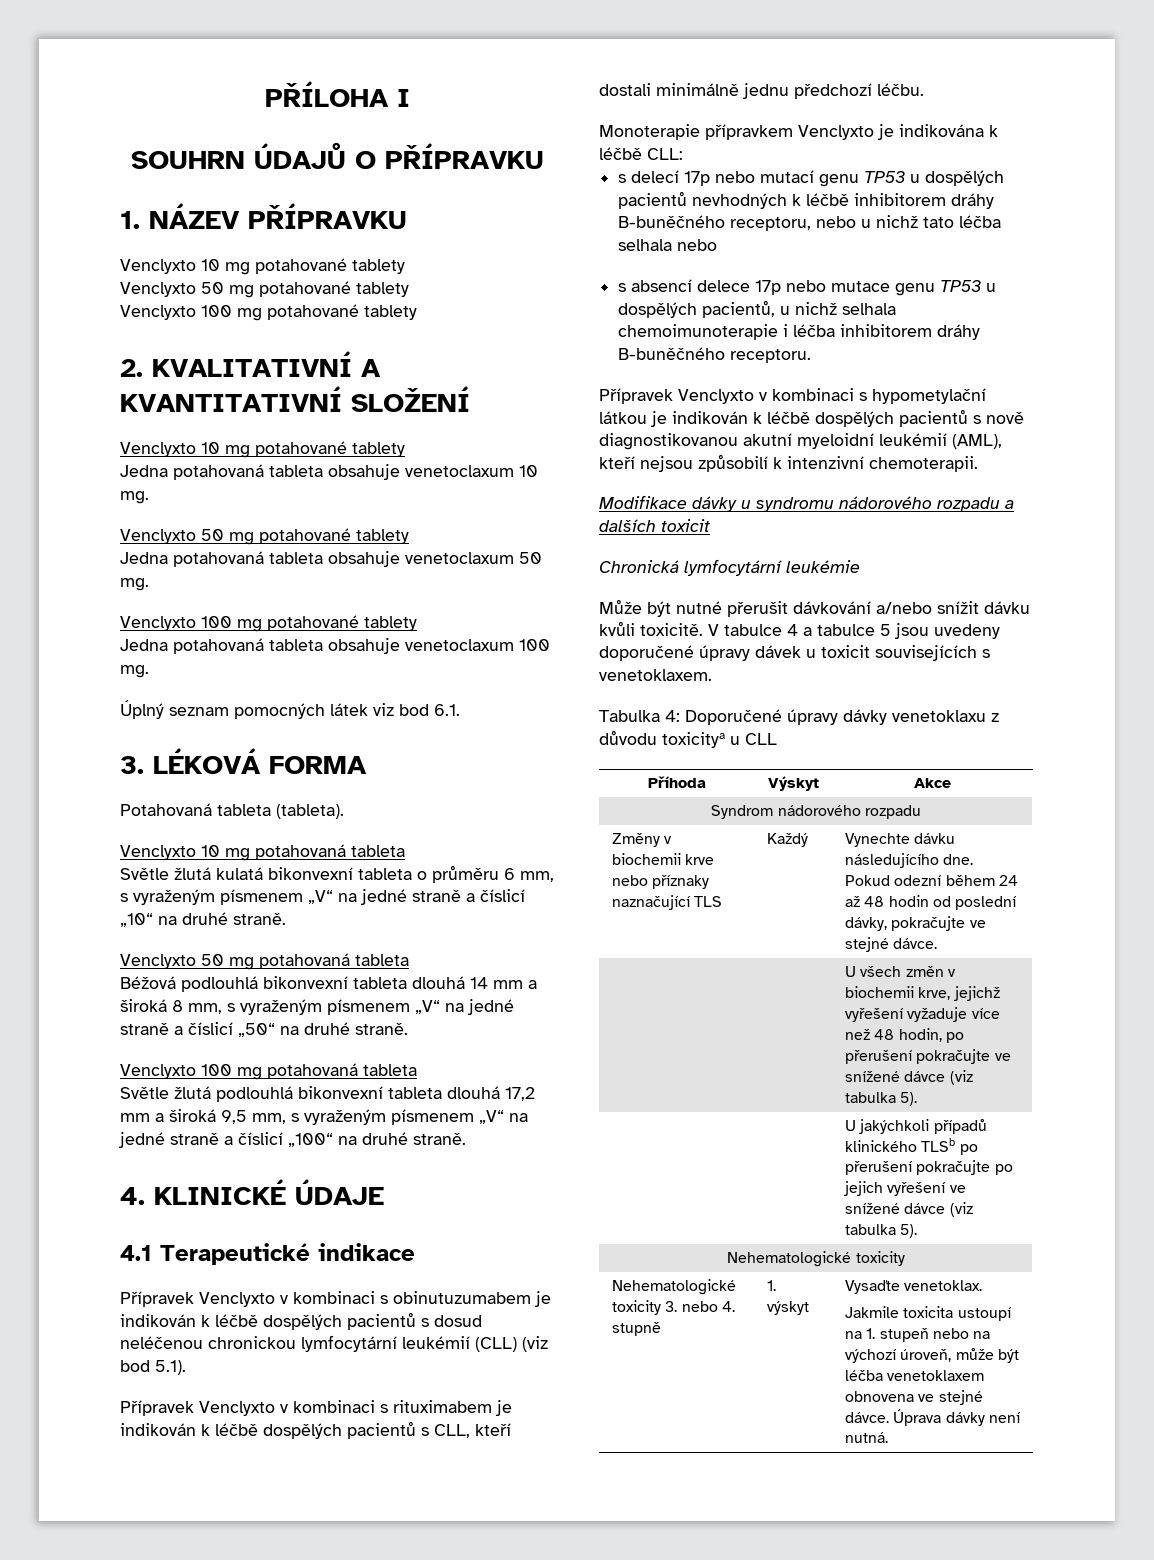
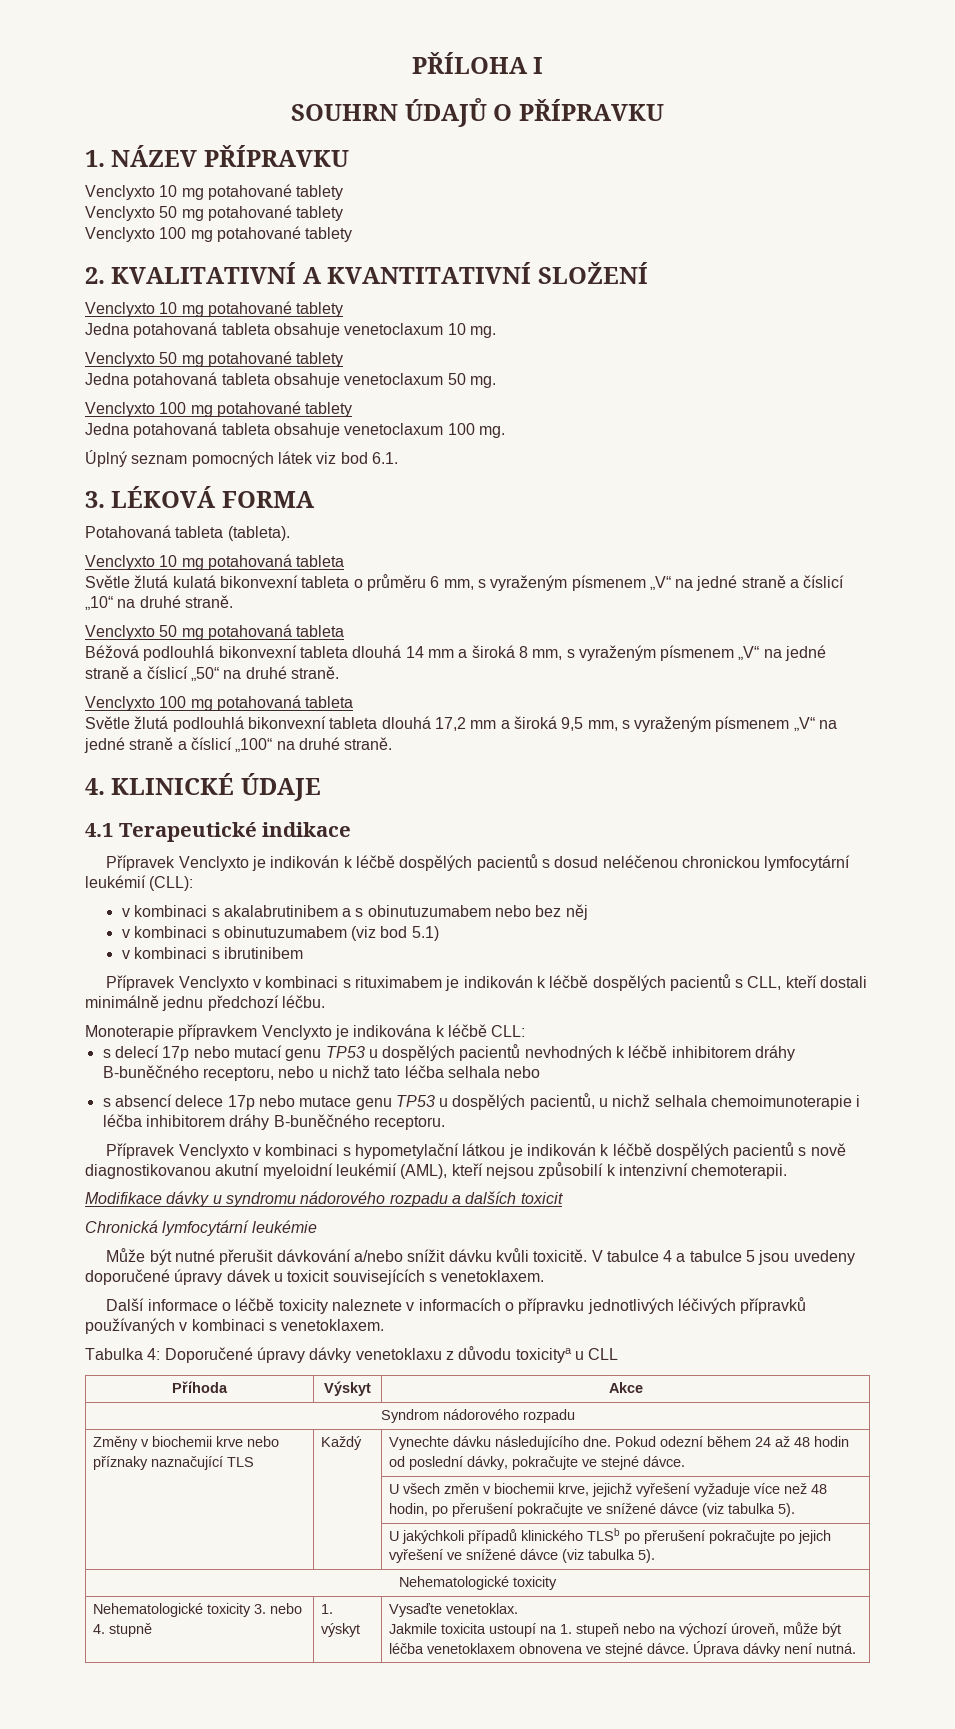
[280,1291,531,1304] v kombinaci s obinutuzumabem -> (249, 863) none
[475,1336,548,1352] [120,1360,186,1375] (CLL) (viz bod 5.1). -> [149,876,194,891] [121,904,588,920] [121,926,439,941] [121,947,303,959] (CLL): // v kombinaci s akalabrutinibem a s obinutuzumabem nebo bez něj // v kombinaci s obinutuzumabem (viz bod 5.1) // v kombinaci s ibrutinibem
(712, 675) none -> [106,1297,807,1314] [85,1318,385,1334] // Další informace o léčbě toxicity naleznete v informacích o přípravku jednotlivých léčivých přípravků používaných v kombinaci s venetoklaxem.

